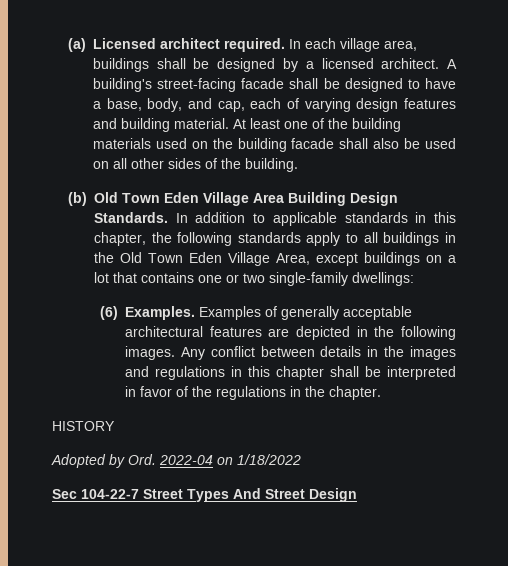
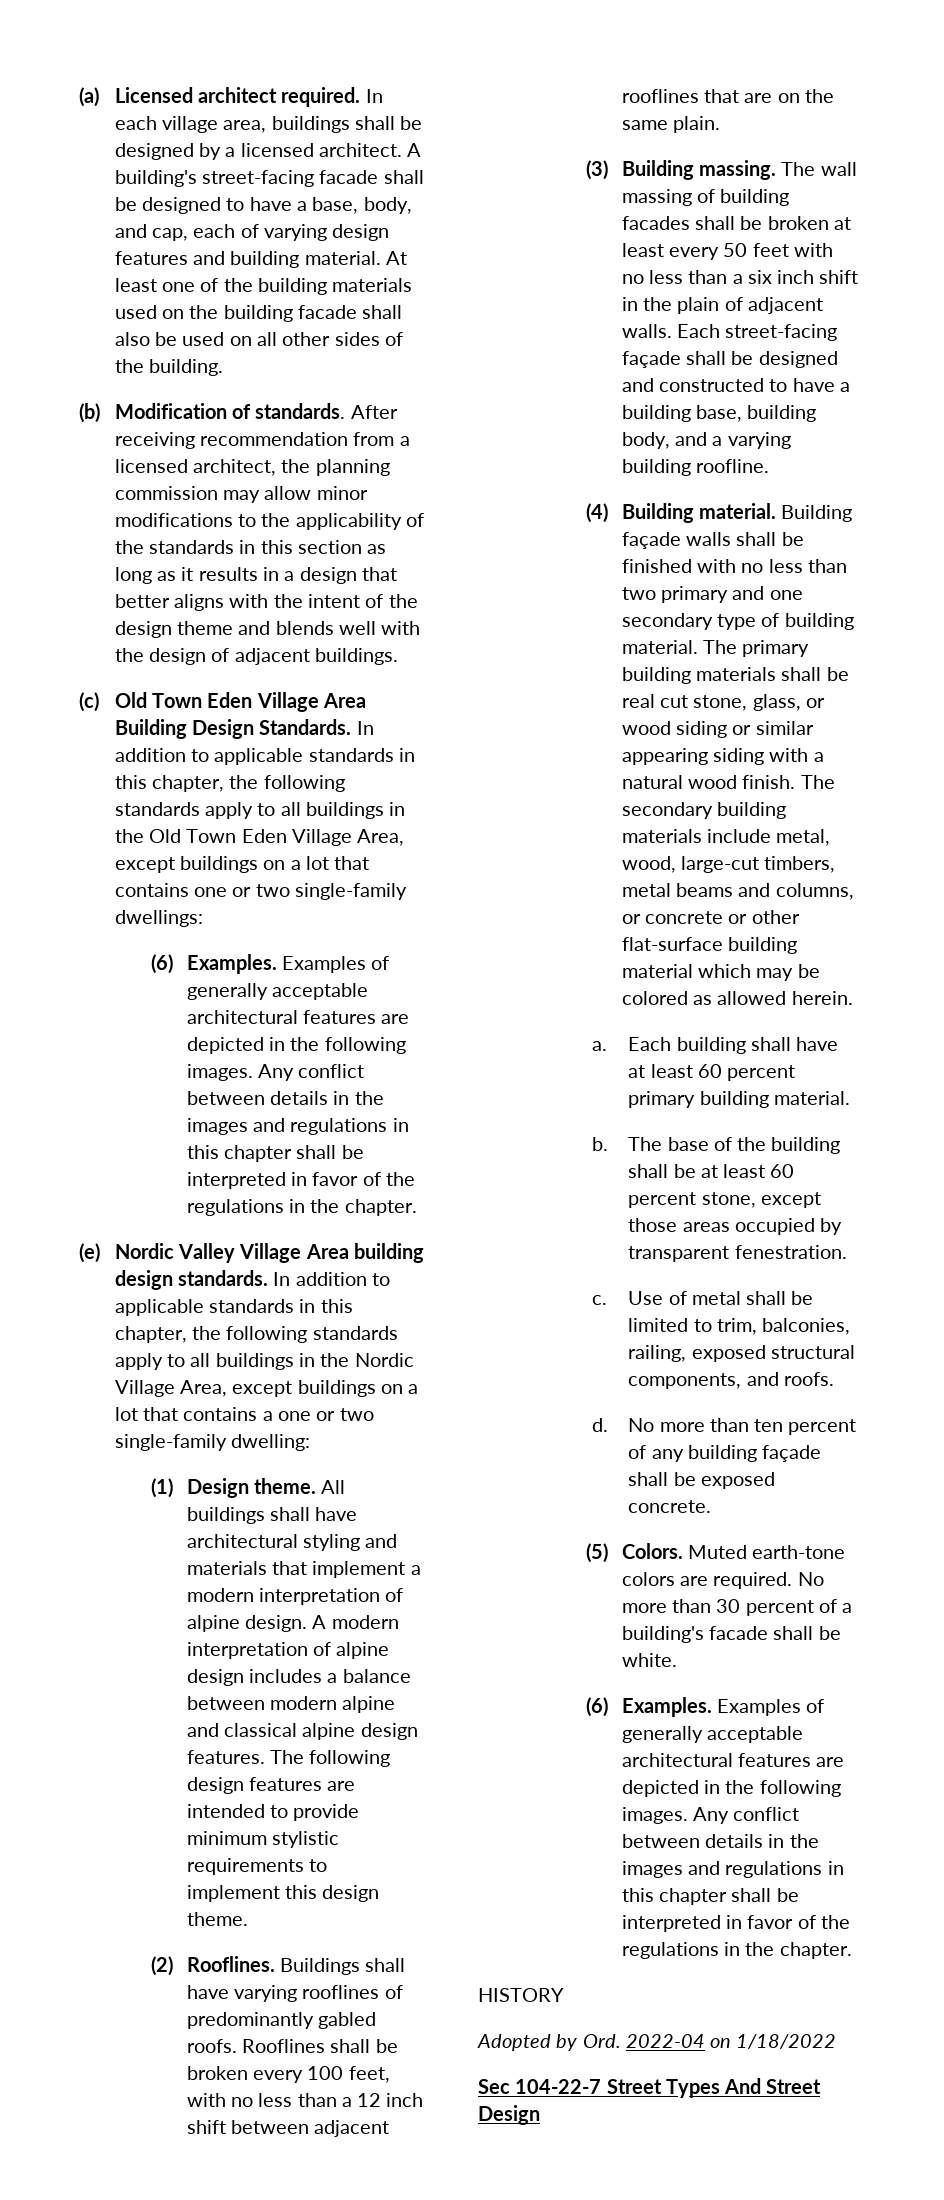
(87, 199) none -> [114,403,398,419] [114,432,410,449] [114,459,390,476] [114,486,368,503] [114,513,424,530] [114,540,387,554] [114,567,397,584] [114,594,418,611] [114,621,421,638] [114,648,398,665] [78,692,99,712] Modification of standards. After receiving recommendation from a licensed architect, the planning commission may allow minor modifications to the applicability of the standards in this section as long as it results in a design that better aligns with the intent of the design theme and blends well with the design of adjacent buildings. // (c)
(381, 393) none -> [78,1243,424,1263] [114,1270,390,1290] [114,1299,353,1316] [114,1326,398,1343] [114,1353,414,1370] [114,1380,419,1397] [114,1407,374,1421] [114,1434,311,1451] [150,1478,346,1498] [186,1507,358,1524] [186,1534,398,1551] [186,1561,421,1578] [186,1588,404,1605] [186,1615,399,1632] [186,1642,390,1659] [186,1669,411,1686] [186,1696,396,1713] [186,1723,418,1740] [186,1750,391,1767] [186,1777,356,1794] [186,1804,360,1821] [186,1831,340,1848] [186,1858,328,1875] [186,1885,380,1902] [186,1912,248,1926] [150,1956,406,1976] [186,1985,403,2002] [186,2012,377,2029] [186,2039,398,2053] [186,2066,390,2083] [186,2093,424,2107] [186,2120,390,2137] [621,89,834,103] [621,116,721,133] [585,160,857,180] [621,189,790,206] [621,216,851,230] [621,243,833,260] [621,270,859,284] [621,297,823,314] [621,324,838,341] [621,351,838,368] [621,378,850,392] [621,405,817,422] [621,432,791,449] [621,459,770,476] [585,503,853,523] [621,532,804,549] [621,559,847,573] [621,586,803,603] [621,613,854,630] [621,640,810,657] [621,667,849,684] [621,694,825,711] [621,721,814,738] [621,748,824,765] [621,775,835,789] [621,802,787,819] [621,829,831,846] [621,856,836,873] [621,883,854,900] [621,910,800,924] [621,937,798,954] [621,964,820,981] [621,991,853,1005] [592,1037,839,1054] [628,1064,796,1081] [628,1091,850,1108] [592,1137,841,1154] [628,1164,795,1178] [628,1192,821,1208] [628,1218,843,1235] [628,1245,847,1262] [592,1291,814,1305] [628,1318,851,1335] [628,1345,855,1362] [628,1372,834,1389] [592,1418,857,1435] [628,1445,822,1462] [628,1472,775,1489] [628,1500,712,1513] [585,1543,846,1563] [621,1572,824,1589] [621,1599,853,1616] [621,1626,841,1643] [621,1653,677,1667] [585,1697,825,1717] [621,1726,804,1743] [621,1753,845,1767] [621,1780,841,1797] [621,1807,800,1824] [621,1834,819,1848] [621,1861,844,1878] [621,1888,799,1905] [621,1915,850,1932] [621,1942,852,1959] // (e) Nordic Valley Village Area building design standards. In addition to applicable standards in this chapter, the following standards apply to all buildings in the Nordic Village Area, except buildings on a lot that contains a one or two single-family dwelling: // (1) Design theme. All buildings shall have architectural styling and materials that implement a modern interpretation of alpine design. A modern interpretation of alpine design includes a balance between modern alpine and classical alpine design features. The following design features are intended to provide minimum stylistic requirements to implement this design theme. // (2) Rooflines. Buildings shall have varying rooflines of predominantly gabled roofs. Rooflines shall be broken every 100 feet, with no less than a 12 inch shift between adjacent rooflines that are on the same plain. // (3) Building massing. The wall massing of building facades shall be broken at least every 50 feet with no less than a six inch shift in the plain of adjacent walls. Each street-facing façade shall be designed and constructed to have a building base, building body, and a varying building roofline. // (4) Building material. Building façade walls shall be finished with no less than two primary and one secondary type of building material. The primary building materials shall be real cut stone, glass, or wood siding or similar appearing siding with a natural wood finish. The secondary building materials include metal, wood, large-cut timbers, metal beams and columns, or concrete or other flat-surface building material which may be colored as allowed herein. // a. Each building shall have at least 60 percent primary building material. // b. The base of the building shall be at least 60 percent stone, except those areas occupied by transparent fenestration. // c. Use of metal shall be limited to trim, balconies, railing, exposed structural components, and roofs. // d. No more than ten percent of any building façade shall be exposed concrete. // (5) Colors. Muted earth-tone colors are required. No more than 30 percent of a building's facade shall be white. // (6) Examples. Examples of generally acceptable architectural features are depicted in the following images. Any conflict between details in the images and regulations in this chapter shall be interpreted in favor of the regulations in the chapter.

